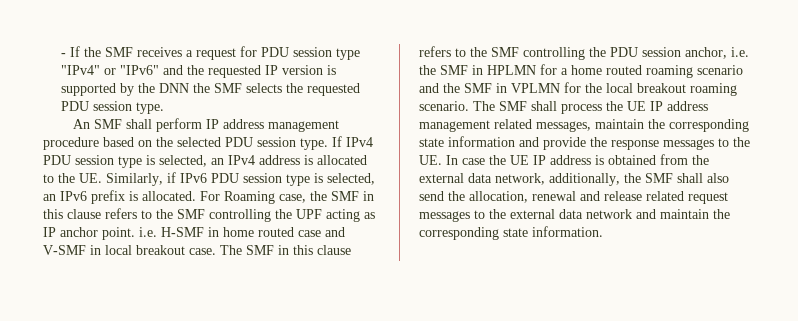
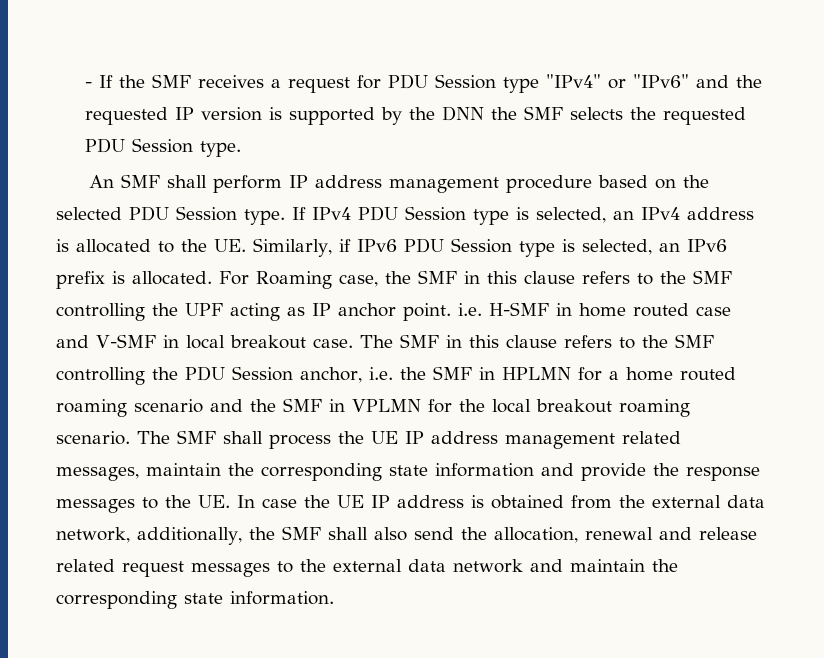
[292,47,332,57] session -> [434,74,496,89] Session
[92,101,132,111] session -> [131,138,193,153] Session
[257,137,296,147] session -> [176,206,237,221] Session
[75,155,114,165] session -> [405,206,466,221] Session
[243,173,282,183] session -> [450,238,512,253] Session
[642,47,681,57] session -> [232,366,293,381] Session

